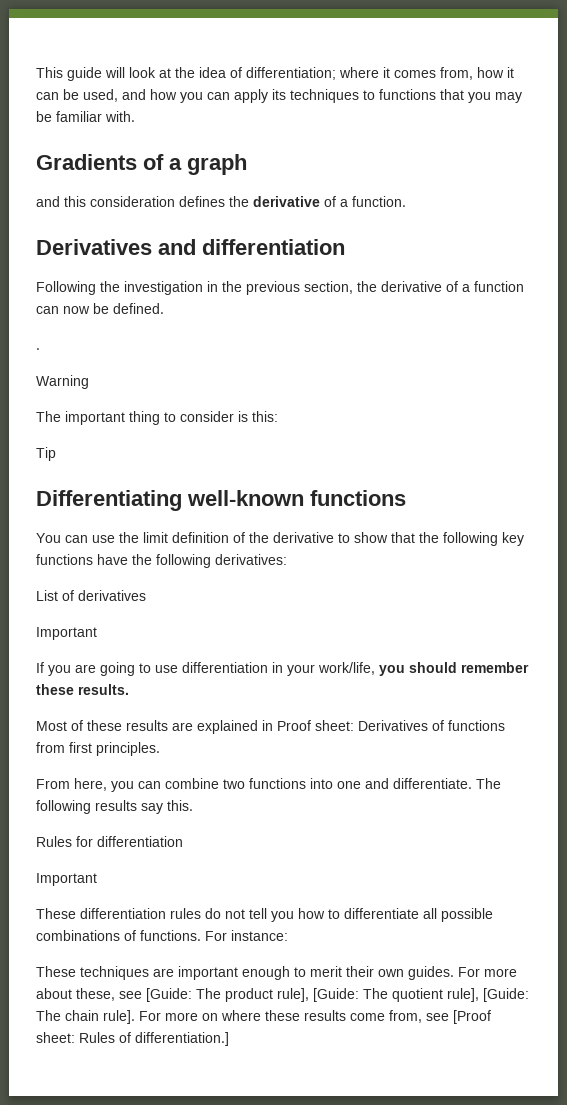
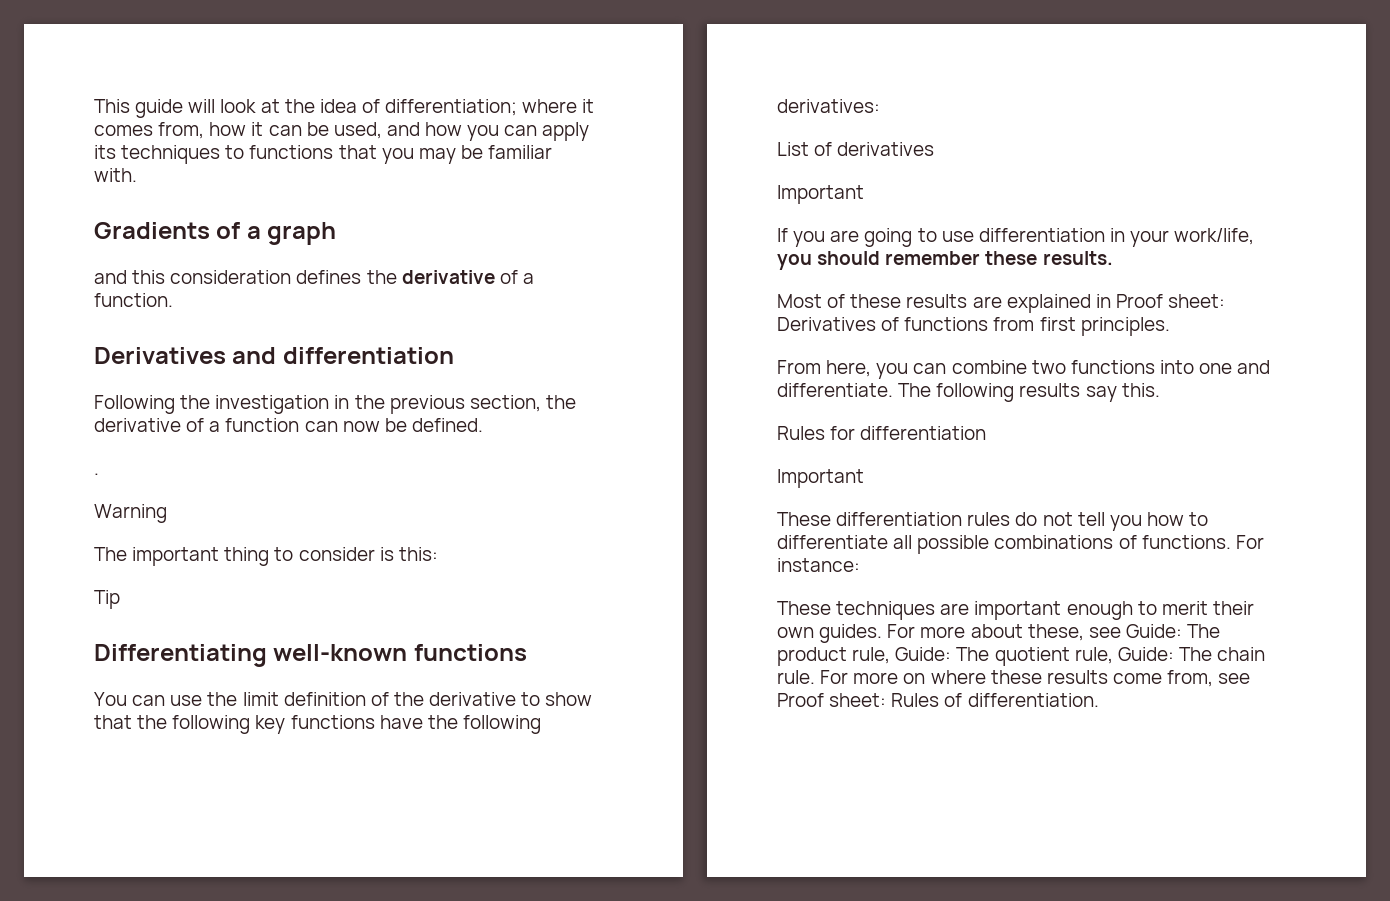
[146,988,192,1002] [Guide: -> [1125,624,1182,638] Guide:
[277,988,529,1002] rule], [Guide: The quotient rule], [Guide: -> [852,647,1174,666] rule, Guide: The quotient rule, Guide:
[103,1010,135,1024] rule]. -> [777,670,815,684] rule.
[453,1010,491,1024] [Proof -> [777,693,824,707] Proof
[135,1032,229,1046] differentiation.] -> [967,693,1099,707] differentiation.

